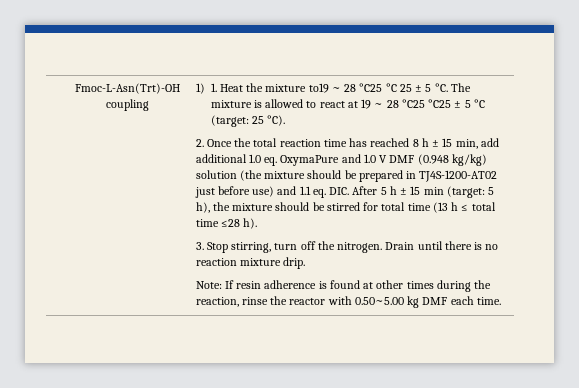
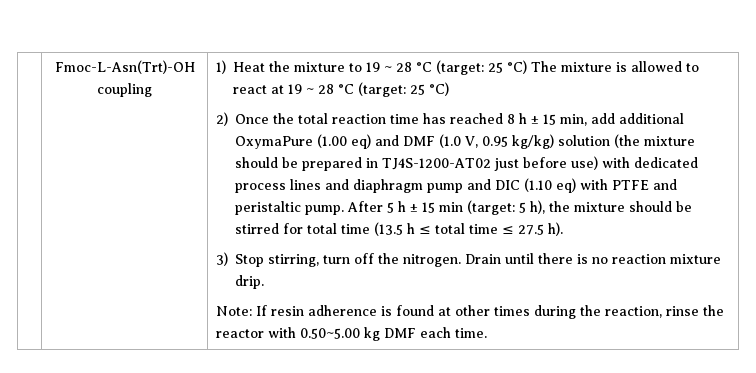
[210,83,217,92] 1. -> (226, 67) none
[308,83,448,93] to19 ~ 28 °C25 °C 25 ± 5 °C. -> [348,60,527,75] to 19 ~ 28 °C (target: 25 °C)
[401,99,485,108] [210,115,286,127] [195,139,204,147] °C25 °C25 ± 5 °C (target: 25 °C). // 2. -> [337,82,449,97] [215,112,228,126] °C (target: 25 °C) // 2)
[248,154,449,166] 1.0 eq. OxymaPure and 1.0 V DMF (0.948 -> [234,134,508,149] OxymaPure (1.00 eq) and DMF (1.0 V, 0.95
[277,186,350,198] and 1.1 eq. DIC. -> [601,157,698,168] [234,178,677,193] [234,201,344,215] with dedicated process lines and diaphragm pump and DIC (1.10 eq) with PTFE and peristaltic pump.
[432,202,448,213] (13 -> [373,222,403,236] (13.5
[220,219,240,227] ≤28 -> [501,224,544,235] ≤ 27.5
[195,242,204,250] 3. -> [215,252,228,266] 3)

